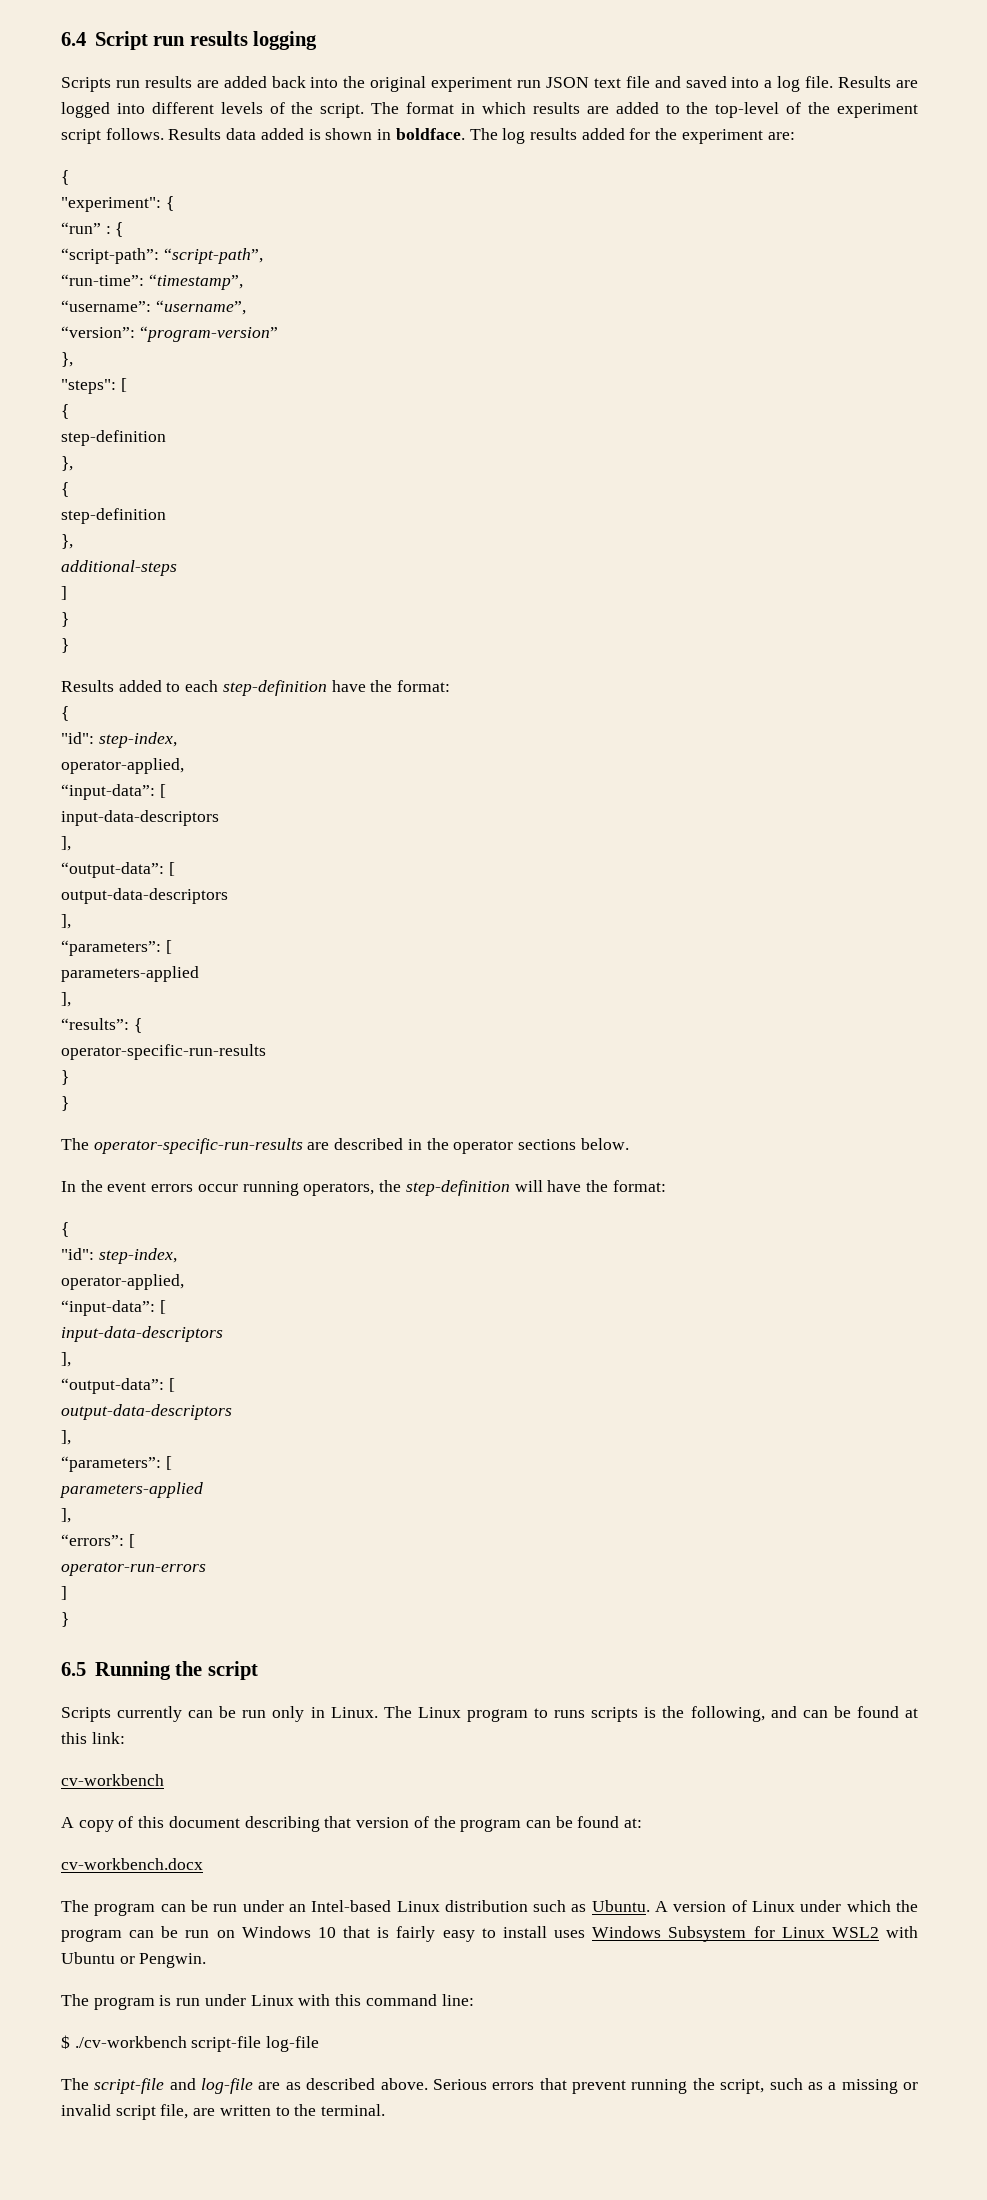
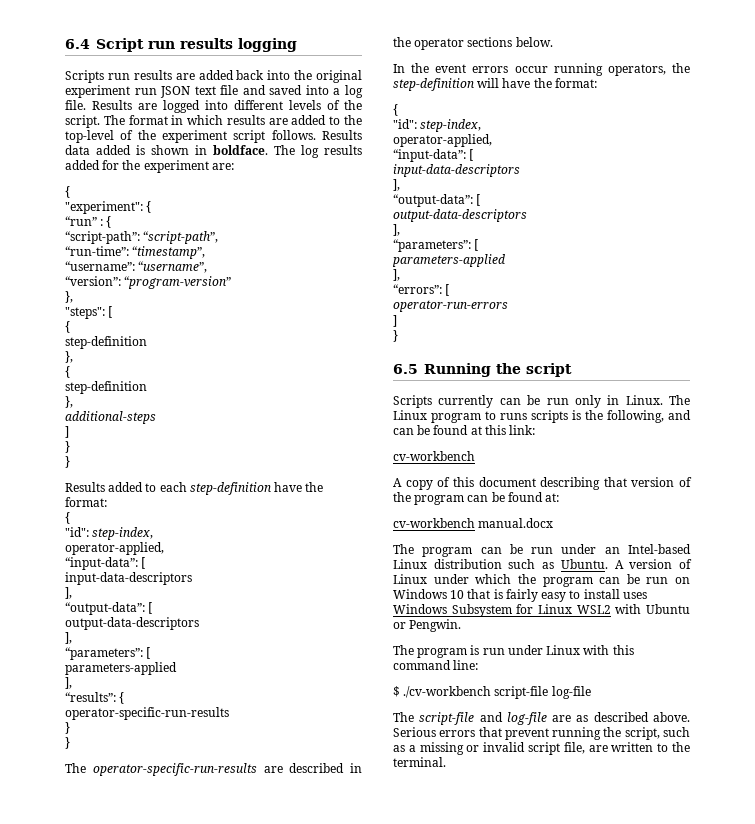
[61,1858,203,1870] cv-workbench.docx -> [393,518,554,528] cv-workbench manual.docx

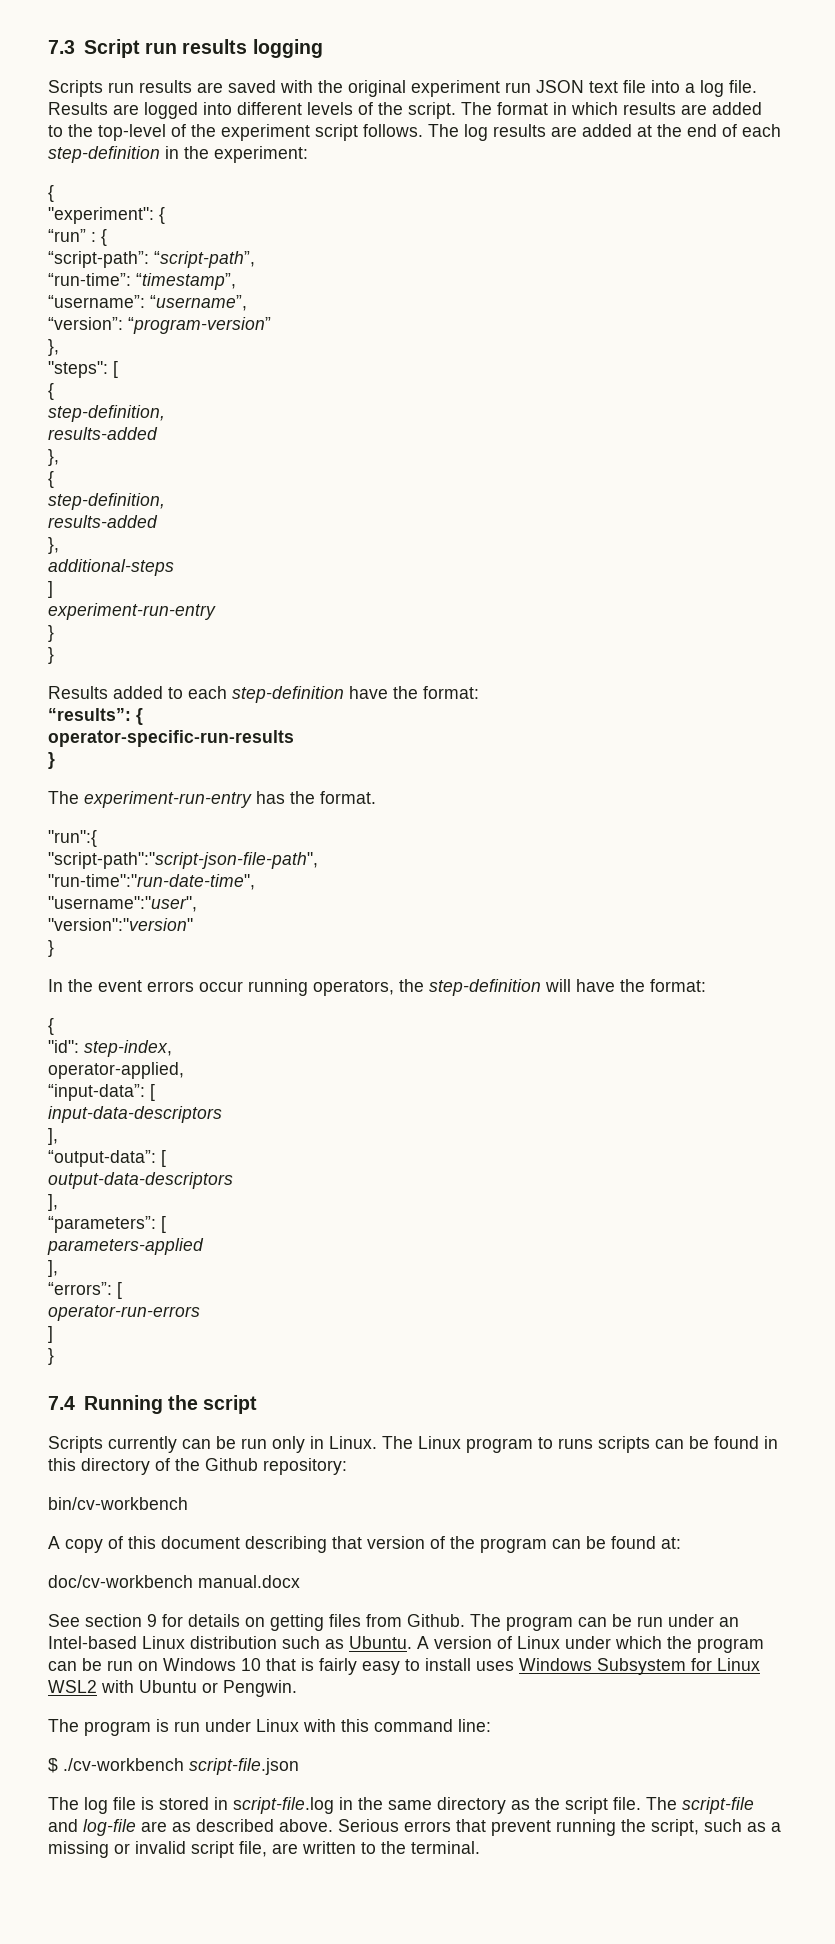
[65,39,90,49] 6.4 -> [48,40,75,54] 7.3
[198,70,291,80] added back into -> [228,80,313,93] saved with
[242,85,303,95] and saved -> (646, 86) none
[322,130,362,140] [65,145,362,158] [65,160,234,173] Results data added is shown in boldface. The log results added for the experiment are: -> [428,124,781,141] [48,146,308,163] The log results are added at the end of each step-definition in the experiment:
[65,336,147,349] step-definition -> [48,405,165,422] [48,427,158,440] step-definition, // results-added
[65,381,147,394] step-definition -> [48,493,165,510] [48,515,158,528] step-definition, // results-added
(69, 432) none -> [48,603,216,620] // experiment-run-entry
[65,512,70,524] [65,527,154,540] [65,542,164,555] [65,557,146,570] [65,572,192,585] [65,587,72,599] [65,602,153,615] [65,617,199,630] [65,632,72,644] [65,647,151,660] [65,662,177,675] [65,677,72,689] [65,692,125,704] [65,707,229,720] [65,722,70,734] [65,737,70,749] [65,763,362,776] [393,37,553,50] { // "id": step-index, // operator-applied, // “input-data”: [ // input-data-descriptors // ], // “output-data”: [ // output-data-descriptors // ], // “parameters”: [ // parameters-applied // ], // “results”: { // operator-specific-run-results // } // } // The operator-specific-run-results are described in the operator sections below. -> [48,708,143,725] [48,730,294,747] [48,752,55,769] [48,791,376,808] [48,830,97,847] [48,852,318,869] [48,874,255,890] [48,896,197,912] [48,918,193,931] [48,940,54,957] “results”: { // operator-specific-run-results // } // The experiment-run-entry has the format. // "run":{ // "script-path":"script-json-file-path", // "run-time":"run-date-time", // "username":"user", // "version":"version" // }
[393,364,418,374] 6.5 -> [48,1396,75,1410] 7.4
[572,410,691,423] [393,425,536,435] [393,451,475,461] is the following, and can be found at this link: // cv-workbench -> [655,1436,778,1449] [48,1458,347,1475] [48,1497,188,1510] can be found in this directory of the Github repository: // bin/cv-workbench
[393,518,475,528] cv-workbench -> [48,1575,193,1588] doc/cv-workbench
(554, 523) none -> [48,1614,465,1631] See section 9 for details on getting files from Github.
[494,686,591,699] [393,712,414,722] script-file log-file // The -> [189,1758,299,1775] [48,1797,677,1814] script-file.json // The log file is stored in script-file.log in the same directory as the script file. The

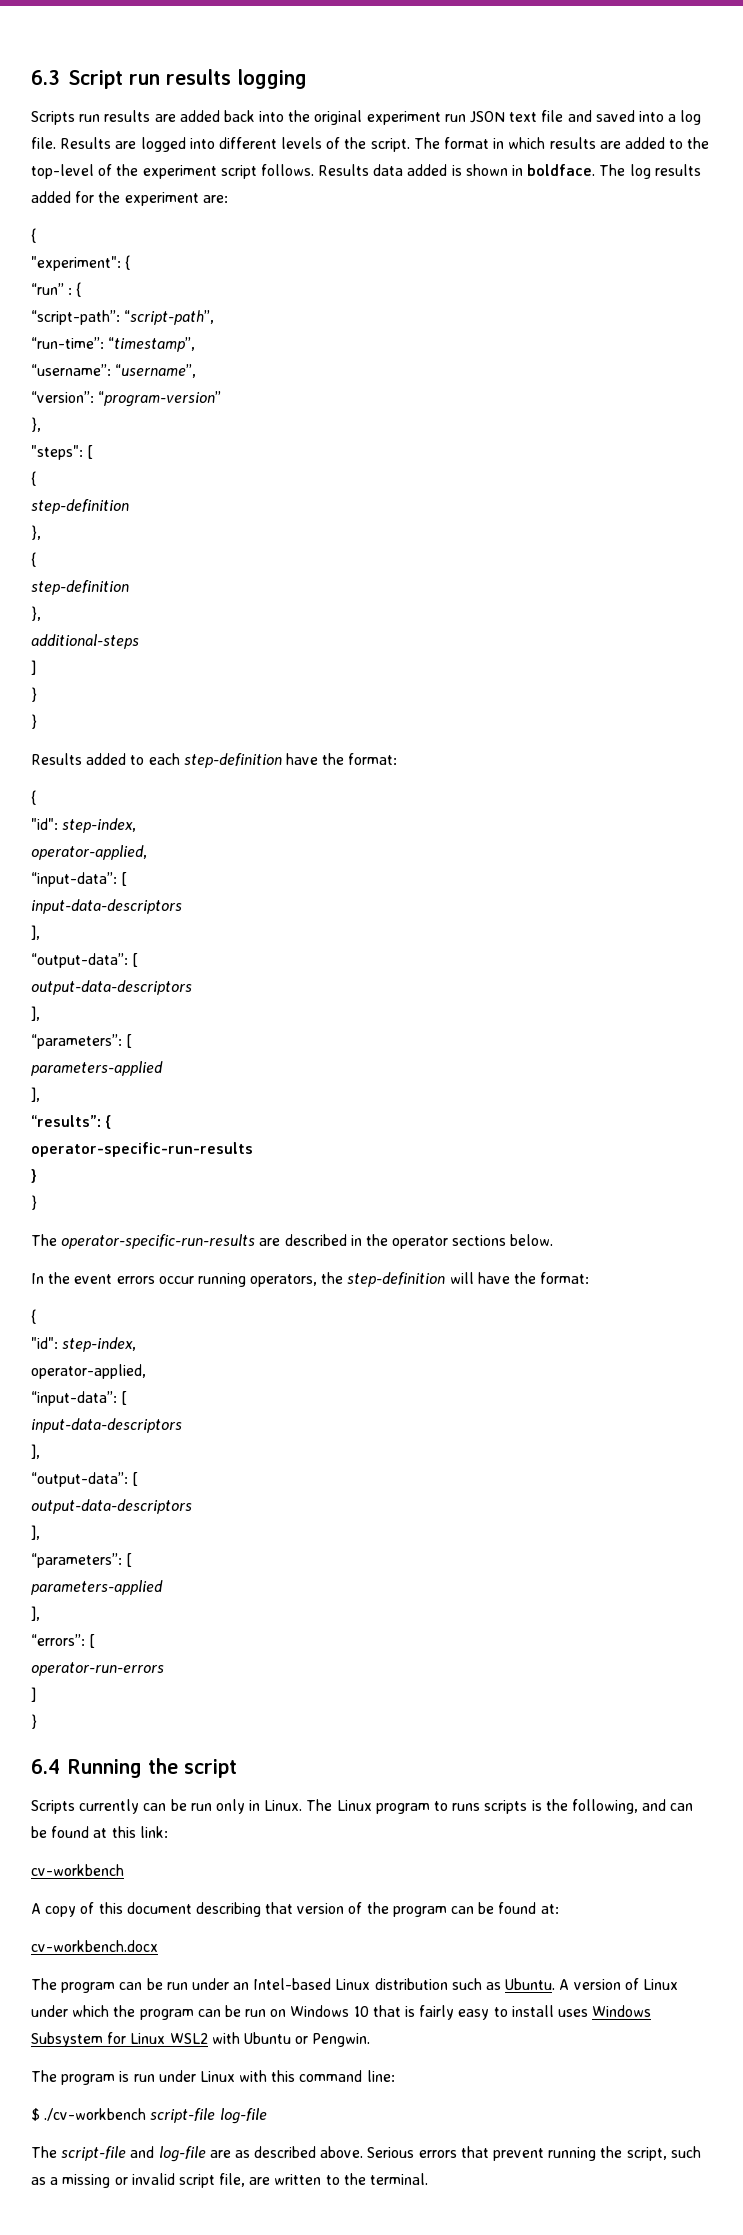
[48,40,75,54] 7.3 -> [31,70,60,85] 6.3
[228,80,313,93] saved with -> [179,110,285,122] added back into
(646, 86) none -> [567,110,635,122] and saved
[428,124,781,141] [48,146,308,163] The log results are added at the end of each step-definition in the experiment: -> [318,164,701,179] [31,191,228,206] Results data added is shown in boldface. The log results added for the experiment are:
[48,405,165,422] [48,427,158,440] step-definition, // results-added -> [31,499,129,514] step-definition
[48,493,165,510] [48,515,158,528] step-definition, // results-added -> [31,580,129,595] step-definition
[48,603,216,620] // experiment-run-entry -> (36, 667) none
(479, 692) none -> [31,790,37,805] [31,818,137,833] [31,845,147,860] [31,872,128,887] [31,899,182,914] [31,925,40,940] [31,953,139,968] [31,980,192,995] [31,1006,40,1021] [31,1034,133,1049] [31,1061,163,1076] [31,1087,40,1102] // { // "id": step-index, // operator-applied, // “input-data”: [ // input-data-descriptors // ], // “output-data”: [ // output-data-descriptors // ], // “parameters”: [ // parameters-applied // ],
[48,791,376,808] [48,830,97,847] [48,852,318,869] [48,874,255,890] [48,896,197,912] [48,918,193,931] [48,940,54,957] // The experiment-run-entry has the format. // "run":{ // "script-path":"script-json-file-path", // "run-time":"run-date-time", // "username":"user", // "version":"version" // } -> [31,1195,37,1210] [31,1234,554,1249] // } // The operator-specific-run-results are described in the operator sections below.
[48,1396,75,1410] 7.4 -> [31,1759,60,1774] 6.4
[655,1436,778,1449] [48,1458,347,1475] [48,1497,188,1510] can be found in this directory of the Github repository: // bin/cv-workbench -> [531,1799,694,1814] [31,1826,168,1838] [31,1864,124,1876] is the following, and can be found at this link: // cv-workbench
[48,1575,300,1588] [48,1614,465,1631] doc/cv-workbench manual.docx // See section 9 for details on getting files from Github. -> [31,1940,158,1952] cv-workbench.docx //
[189,1758,299,1775] [48,1797,677,1814] script-file.json // The log file is stored in script-file.log in the same directory as the script file. The -> [150,2108,267,2124] [31,2146,57,2158] script-file log-file // The

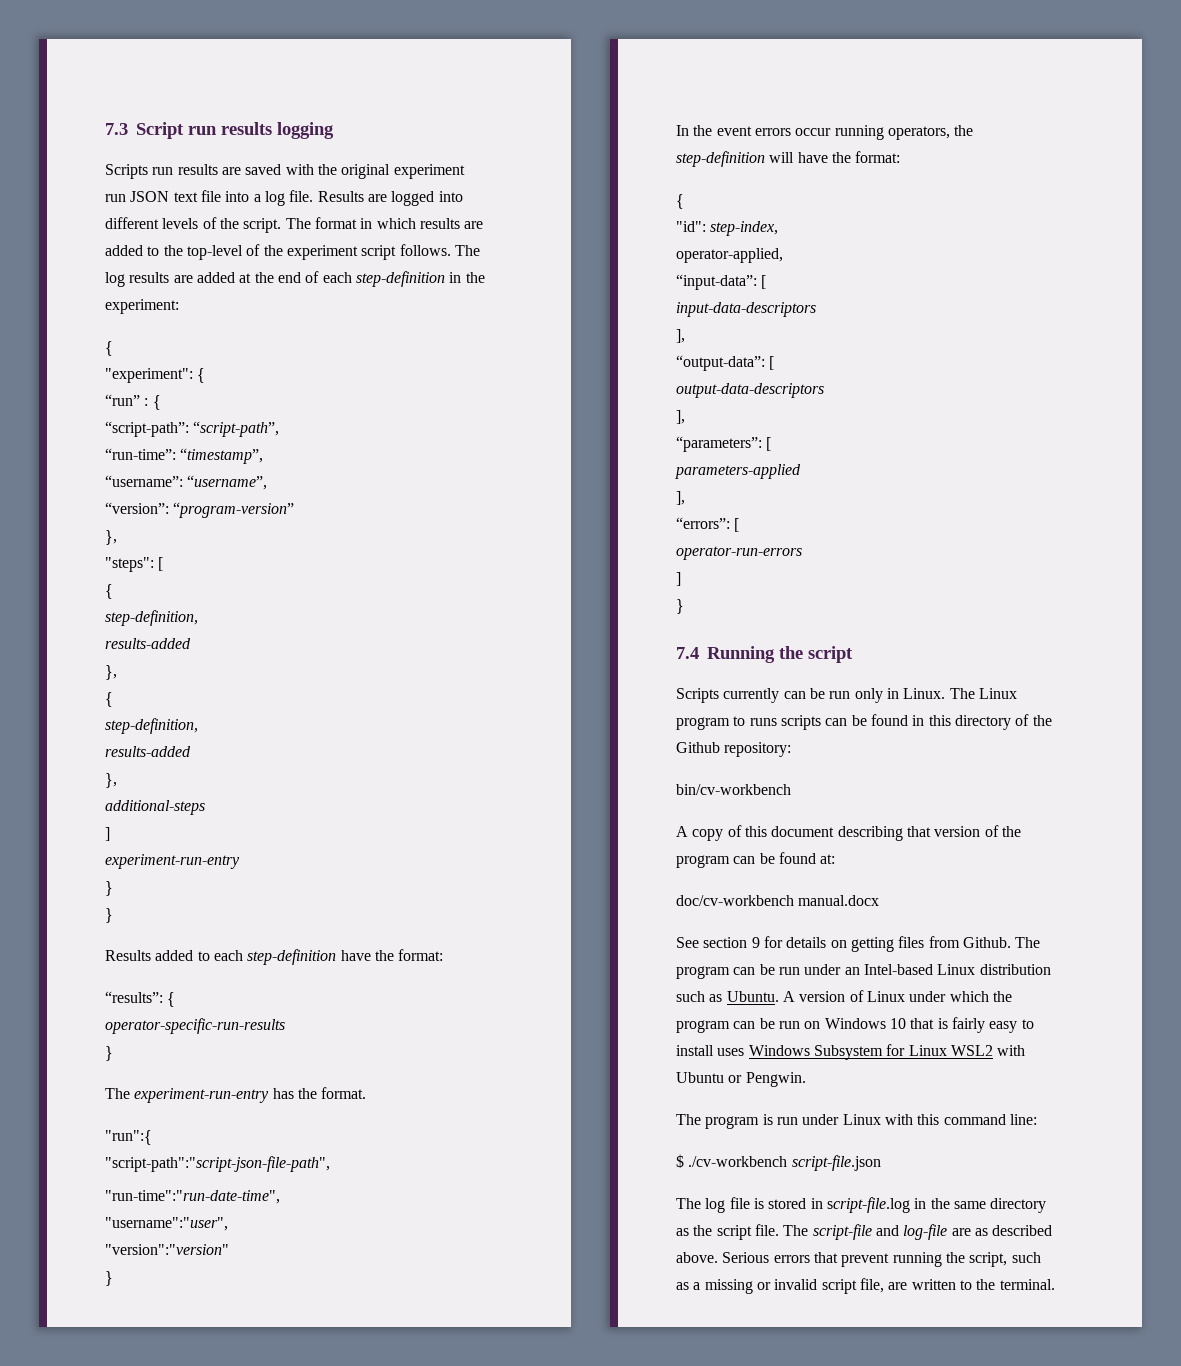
[31,70,60,85] 6.3 -> [105,123,128,135] 7.3
[179,110,285,122] added back into -> [245,164,314,175] saved with
[567,110,635,122] and saved -> (221, 196) none
[318,164,701,179] [31,191,228,206] Results data added is shown in boldface. The log results added for the experiment are: -> [454,245,480,256] [105,271,485,287] [105,299,179,314] The log results are added at the end of each step-definition in the experiment:
[31,499,129,514] step-definition -> [105,610,198,626] [105,638,191,649] step-definition, // results-added
[31,580,129,595] step-definition -> [105,718,198,734] [105,746,191,757] step-definition, // results-added
(36, 667) none -> [105,854,240,869] // experiment-run-entry
[31,790,37,805] [31,818,137,833] [31,845,147,860] [31,872,128,887] [31,899,182,914] [31,925,40,940] [31,953,139,968] [31,980,192,995] [31,1006,40,1021] [31,1034,133,1049] [31,1061,163,1076] [31,1087,40,1102] [31,1115,112,1129] [31,1142,253,1157] [31,1169,37,1183] [31,1195,37,1210] [31,1234,554,1249] { // "id": step-index, // operator-applied, // “input-data”: [ // input-data-descriptors // ], // “output-data”: [ // output-data-descriptors // ], // “parameters”: [ // parameters-applied // ], // “results”: { // operator-specific-run-results // } // } // The operator-specific-run-results are described in the operator sections below. -> [105,991,176,1007] [105,1018,285,1034] [105,1046,113,1061] [105,1087,367,1103] [105,1130,152,1145] [105,1156,330,1172] [105,1190,280,1204] [105,1217,228,1231] [105,1244,229,1255] [105,1271,113,1286] “results”: { // operator-specific-run-results // } // The experiment-run-entry has the format. // "run":{ // "script-path":"script-json-file-path", // "run-time":"run-date-time", // "username":"user", // "version":"version" // }
[31,1759,60,1774] 6.4 -> [676,647,699,659] 7.4
[531,1799,694,1814] [31,1826,168,1838] [31,1864,124,1876] is the following, and can be found at this link: // cv-workbench -> [825,714,1052,730] [676,742,792,757] [676,784,791,795] can be found in this directory of the Github repository: // bin/cv-workbench
[31,1940,158,1952] cv-workbench.docx // -> [676,895,880,906] [676,936,1011,952] doc/cv-workbench manual.docx // See section 9 for details on getting files from Github.
[150,2108,267,2124] [31,2146,57,2158] script-file log-file // The -> [791,1155,881,1171] [676,1197,1047,1213] [676,1224,809,1240] script-file.json // The log file is stored in script-file.log in the same directory as the script file. The

